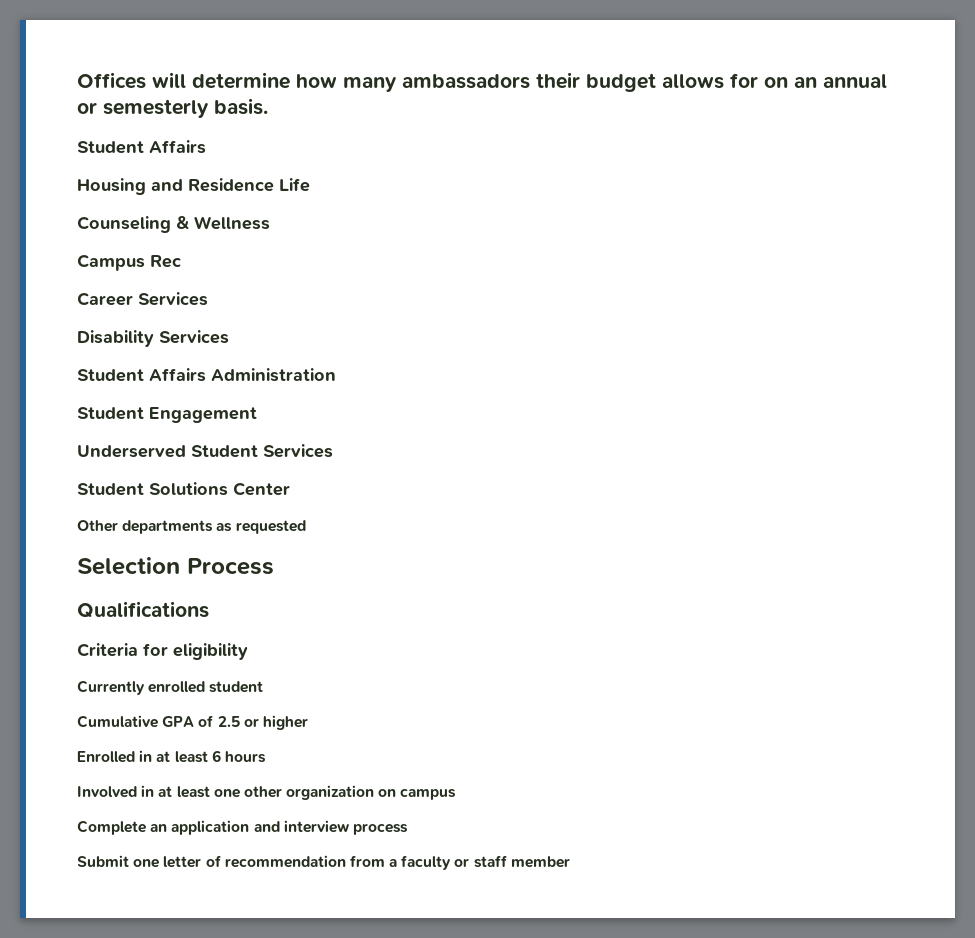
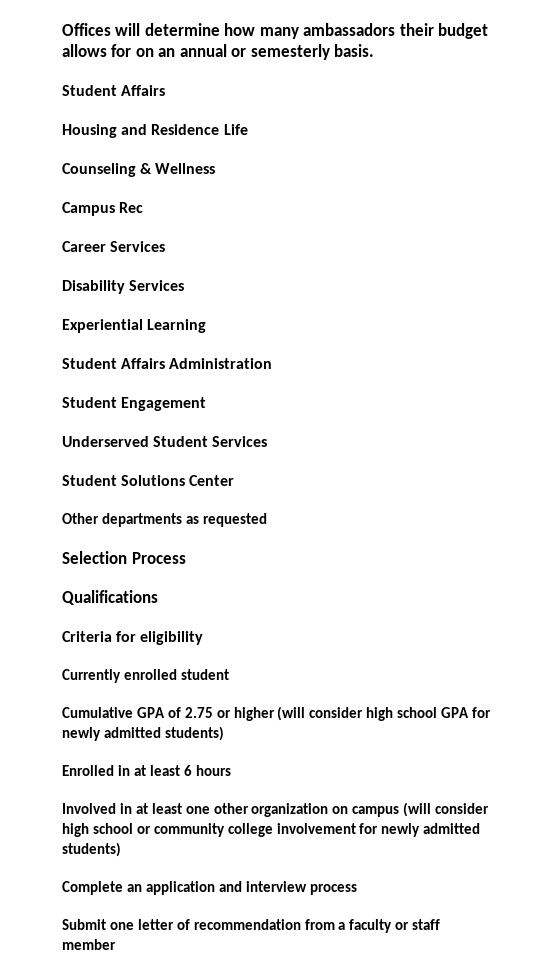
(229, 337) none -> [62,319,207,333] // Experiential Learning
[217,716,240,727] 2.5 -> [184,707,213,718] 2.75
(308, 722) none -> [277,706,492,721] [62,726,224,741] (will consider high school GPA for newly admitted students)
(457, 794) none -> [403,802,490,817] [62,823,481,837] [62,842,121,857] (will consider high school or community college involvement for newly admitted students)

